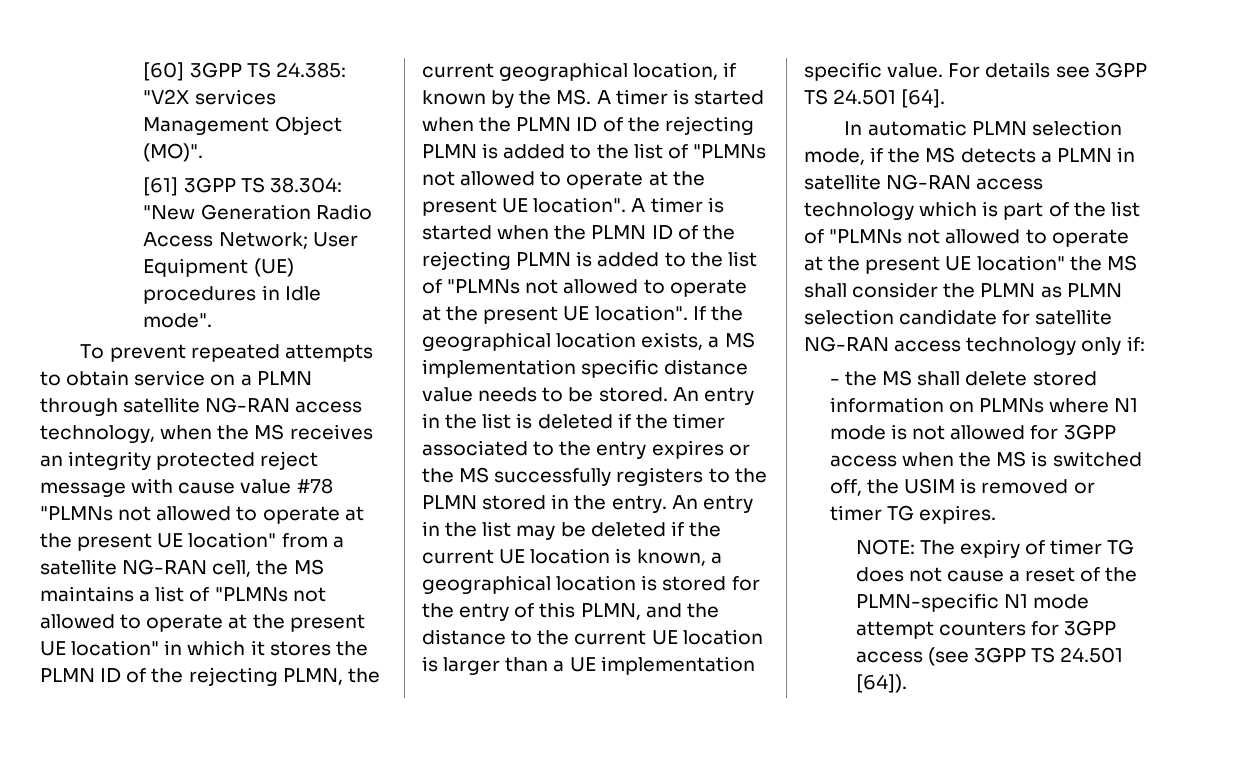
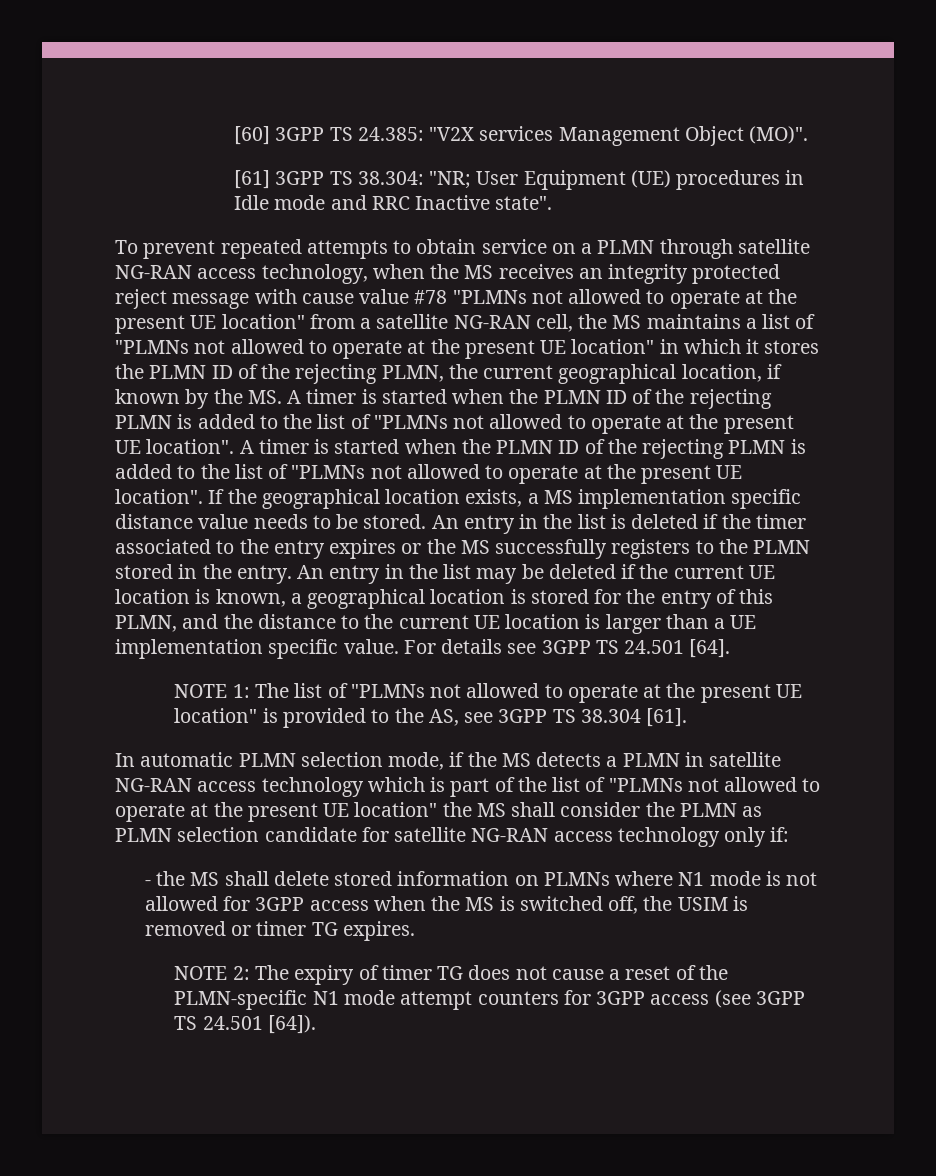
[143,204,372,220] [143,232,308,249] "New Generation Radio Access Network; -> [429,171,472,189] "NR;
[143,313,213,328] mode". -> [274,195,553,210] mode and RRC Inactive state".
(946, 98) none -> [174,683,802,703] [174,708,688,728] // NOTE 1: The list of "PLMNs not allowed to operate at the present UE location" is provided to the AS, see 3GPP TS 38.304 [61].
[855,539,915,555] NOTE: -> [174,966,250,980] NOTE 2:

